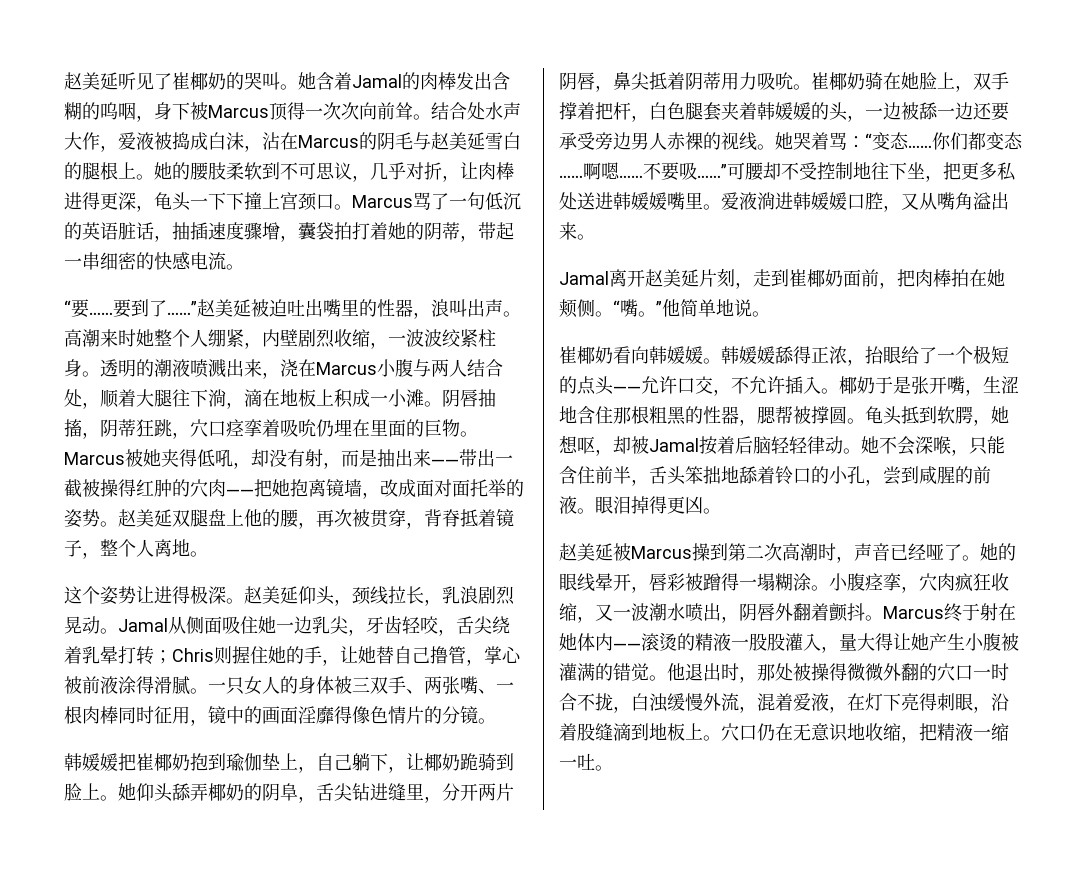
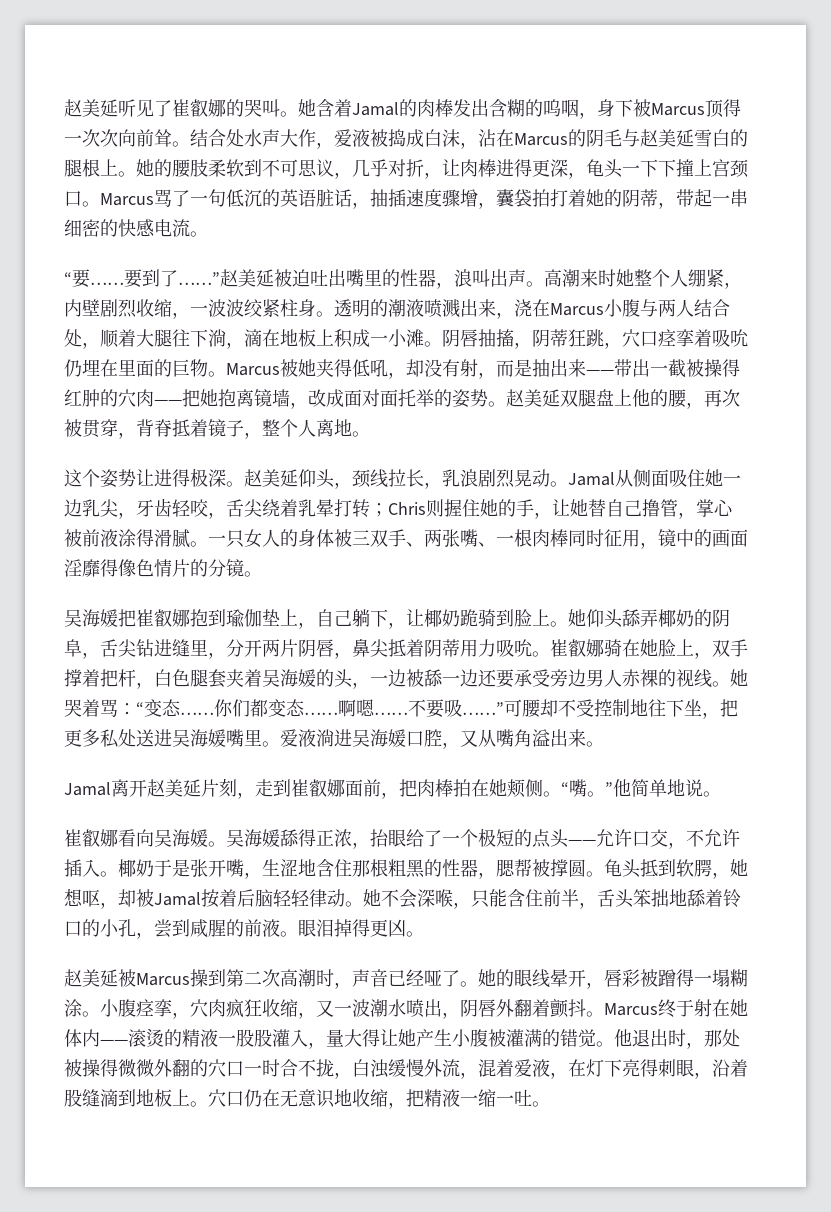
[190,72,226,90] 椰奶 -> [190,99,226,117] 叡娜
[64,753,190,771] 韩媛媛把崔椰奶 -> [64,609,190,627] 吴海媛把崔叡娜
[829,72,865,90] 椰奶 -> [568,639,604,657] 叡娜
[757,102,793,120] 韩媛 -> [262,669,298,687] 吴海
[613,192,649,210] 韩媛 -> [172,729,208,747] 吴海
[793,192,829,210] 韩媛 -> [352,729,388,747] 吴海
[807,269,843,287] 椰奶 -> [309,779,345,797] 叡娜
[577,346,757,364] 椰奶看向韩媛媛。韩媛 -> [82,829,262,847] 叡娜看向吴海媛。吴海

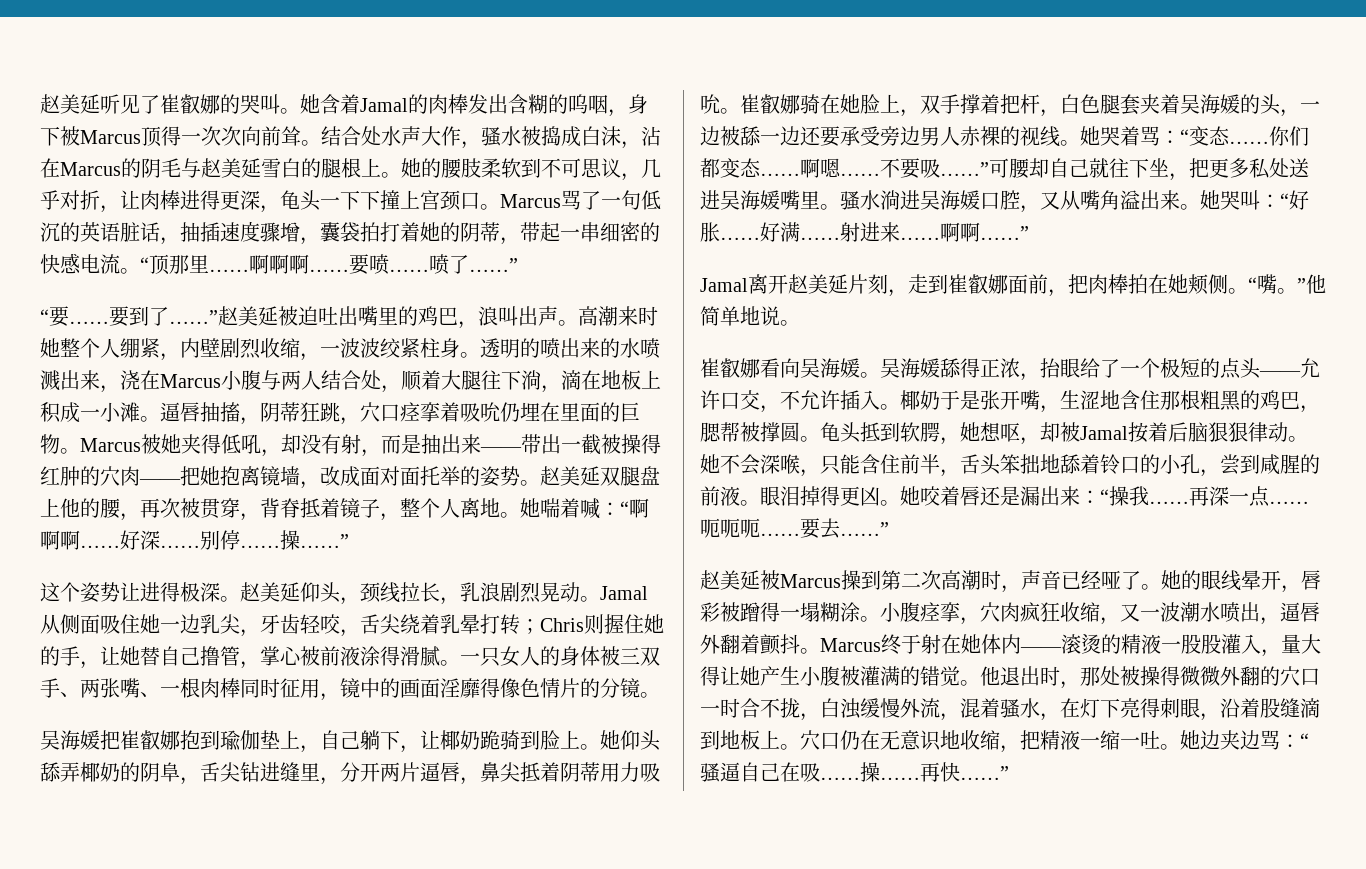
[334,129,370,147] 爱液 -> [481,126,521,147] 骚水
(208, 234) none -> [140,254,518,275] “顶那里……啊啊啊……要喷……喷了……”
[400,269,436,287] 性器 -> [418,306,458,326] 鸡巴
[388,299,424,317] 潮液 -> [540,338,640,359] 喷出来的水
[442,329,460,347] 阴 -> [160,402,180,422] 逼
(370, 434) none -> [520,498,649,519] [40,530,349,550] 她喘着喊：“啊啊啊……好深……别停……操……”
[298,639,316,657] 阴 -> [420,762,440,782] 逼
[558,699,648,717] 不受控制地 -> [1049,158,1109,178] 自己就
[280,729,316,747] 爱液 -> [840,190,880,211] 骚水
(604, 744) none -> [1200,190,1309,210] [700,222,1029,242] 她哭叫：“好胀……好满……射进来……啊啊……”
[442,859,478,877] 性器 -> [1260,390,1300,410] 鸡巴
[273,889,310,907] 轻轻 -> [1208,422,1248,442] 狠狠
(424, 934) none -> [900,486,1309,507] [700,518,889,539] 她咬着唇还是漏出来：“操我……再深一点……呃呃呃……要去……”
[460,999,478,1017] 阴 -> [1280,602,1300,622] 逼
[514,1059,550,1077] 爱液 -> [1000,698,1040,719] 骚水
(550, 1104) none -> [1180,730,1309,750] [700,762,1009,783] 她边夹边骂：“骚逼自己在吸……操……再快……”

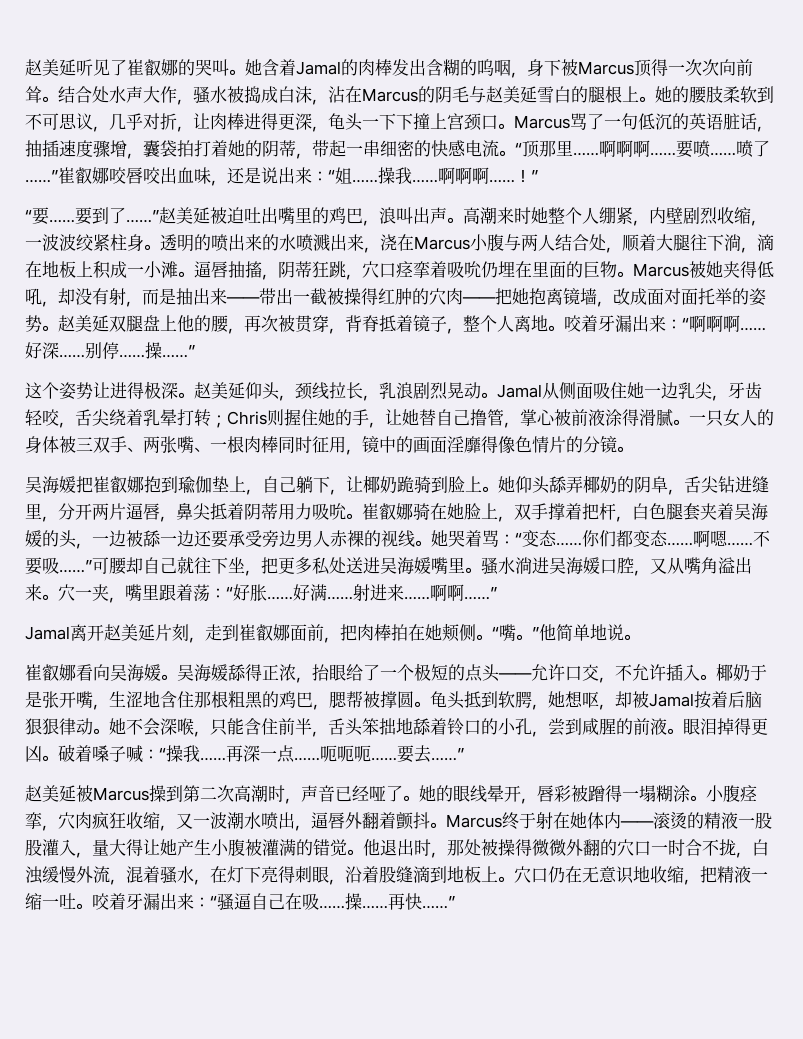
(518, 265) none -> [58,167,538,186] 崔叡娜咬唇咬出血味，还是说出来：“姐……操我……啊啊啊……！”
[520,498,600,519] 她喘着喊 -> [564,315,666,332] 咬着牙漏出来
[1200,190,1260,210] 她哭叫 -> [58,584,210,603] 穴一夹，嘴里跟着荡
[900,486,1080,506] 她咬着唇还是漏出来 -> [58,744,143,763] 破着嗓子喊
[1180,730,1280,750] 她边夹边骂 -> [92,893,194,910] 咬着牙漏出来

